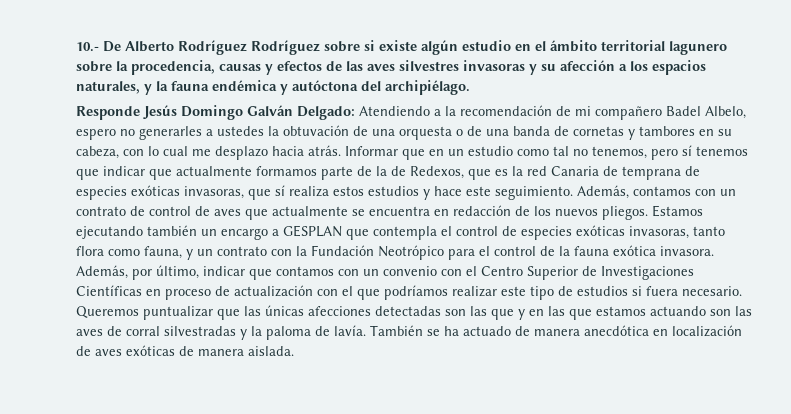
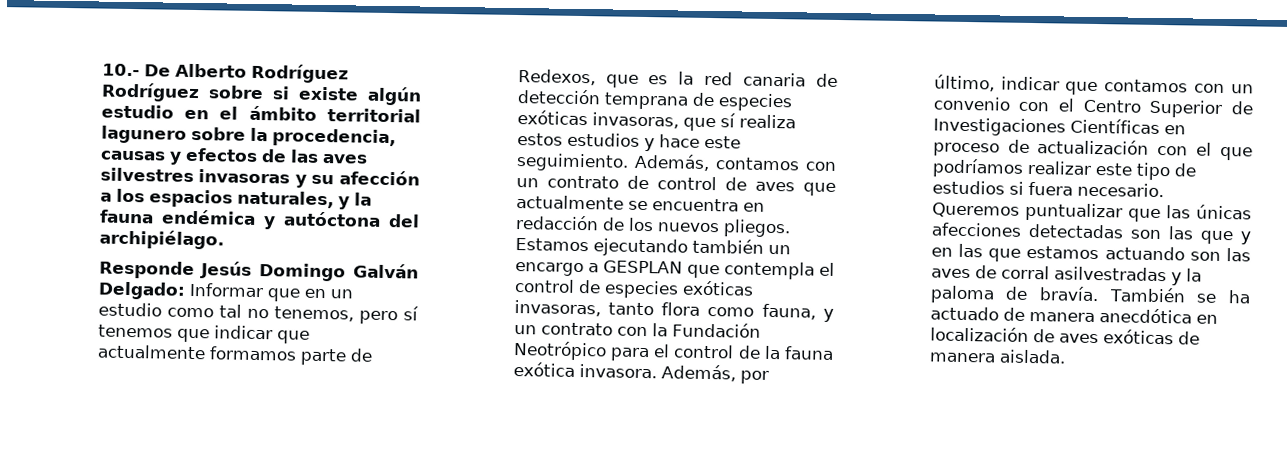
[358,105,746,120] [75,125,732,140] [75,145,341,160] Atendiendo a la recomendación de mi compañero Badel Albelo, espero no generarles a ustedes la obtuvación de una orquesta o de una banda de cornetas y tambores en su cabeza, con lo cual me desplazo hacia atrás. -> (186, 290) none
[375,166,406,176] la de -> (373, 355) none
[550,166,618,176] Canaria de -> [743,72,838,87] [516,89,601,105] canaria de detección
[163,326,236,336] silvestradas -> [1053,266,1167,282] asilvestradas
[333,325,366,336] lavía. -> [1039,286,1100,302] bravía.

